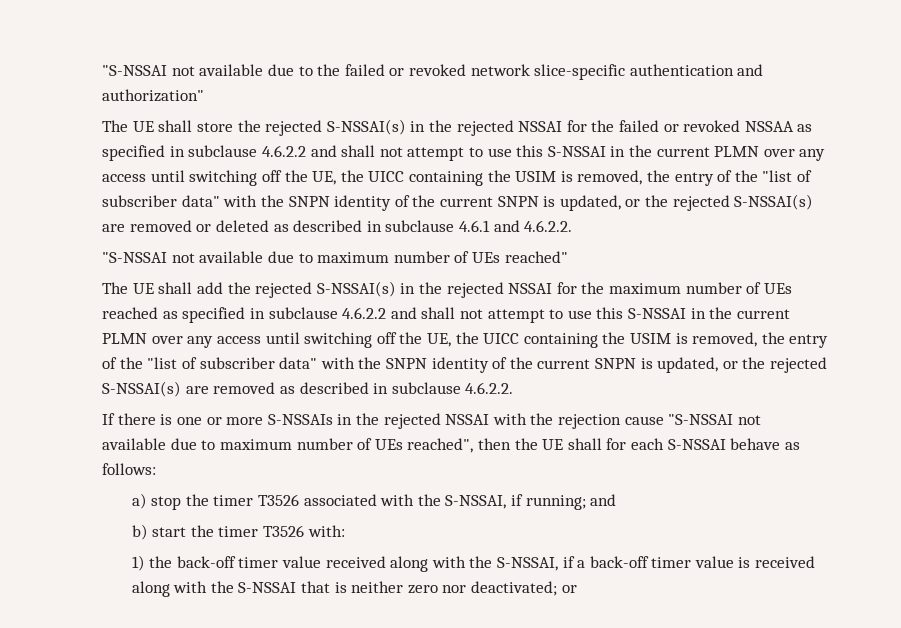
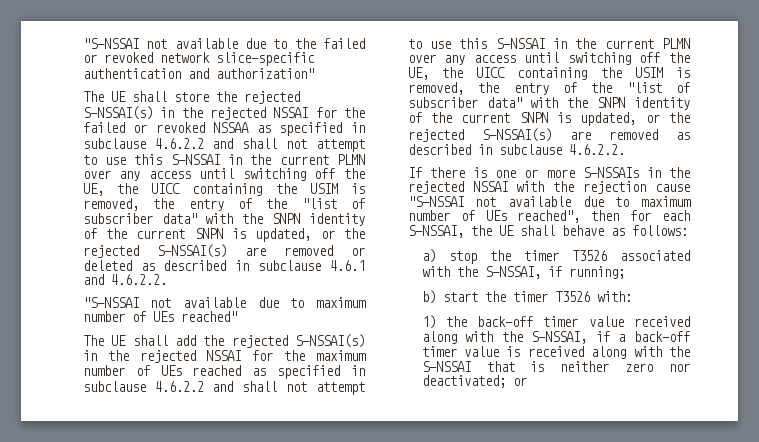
[514,438,726,450] the UE shall for each S-NSSAI -> [630,210,690,221] [407,225,555,238] for each S-NSSAI, the UE shall
[590,494,617,506] and -> (625, 272) none

